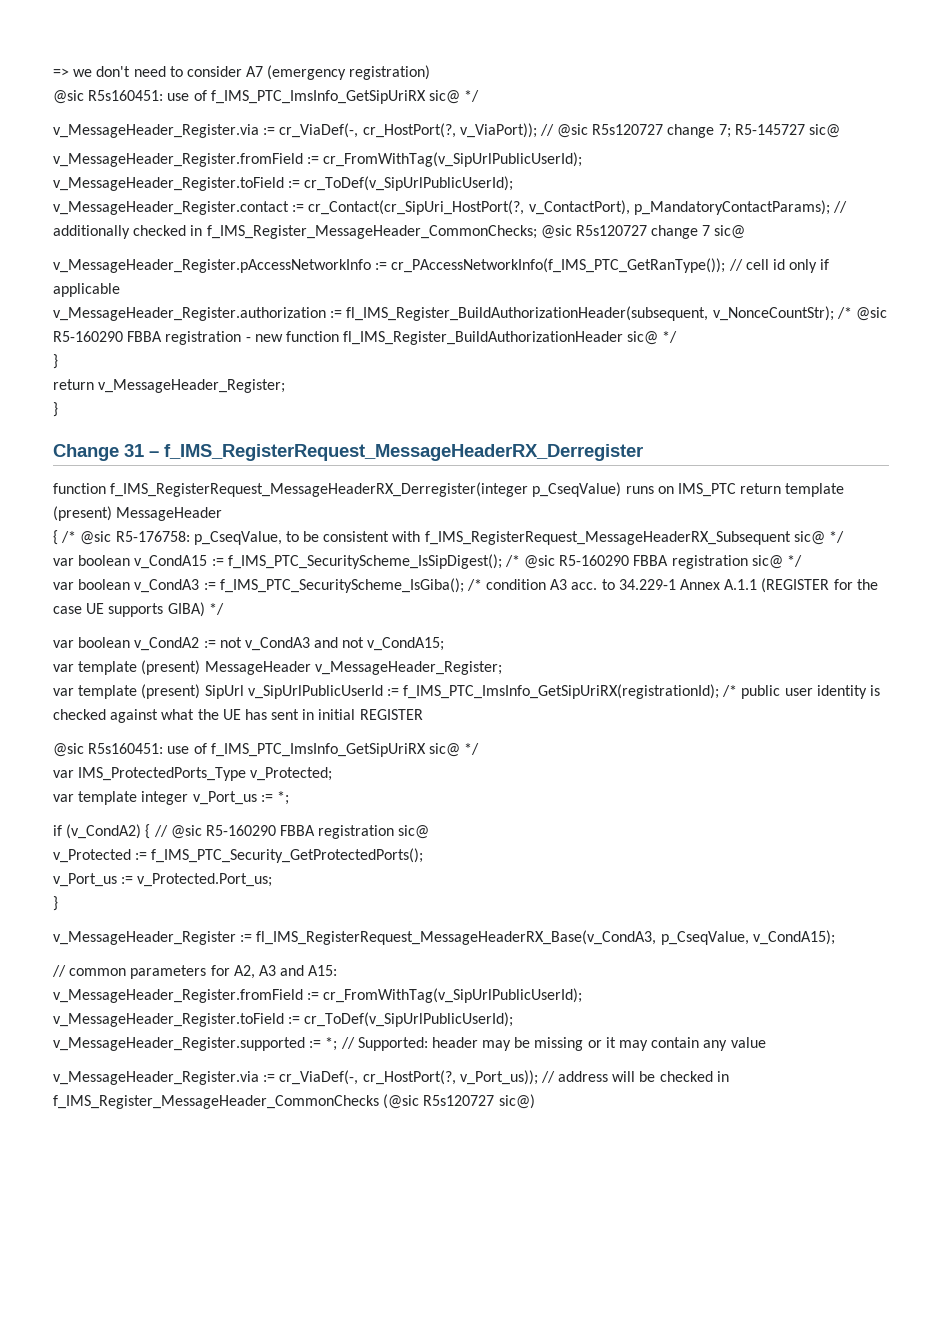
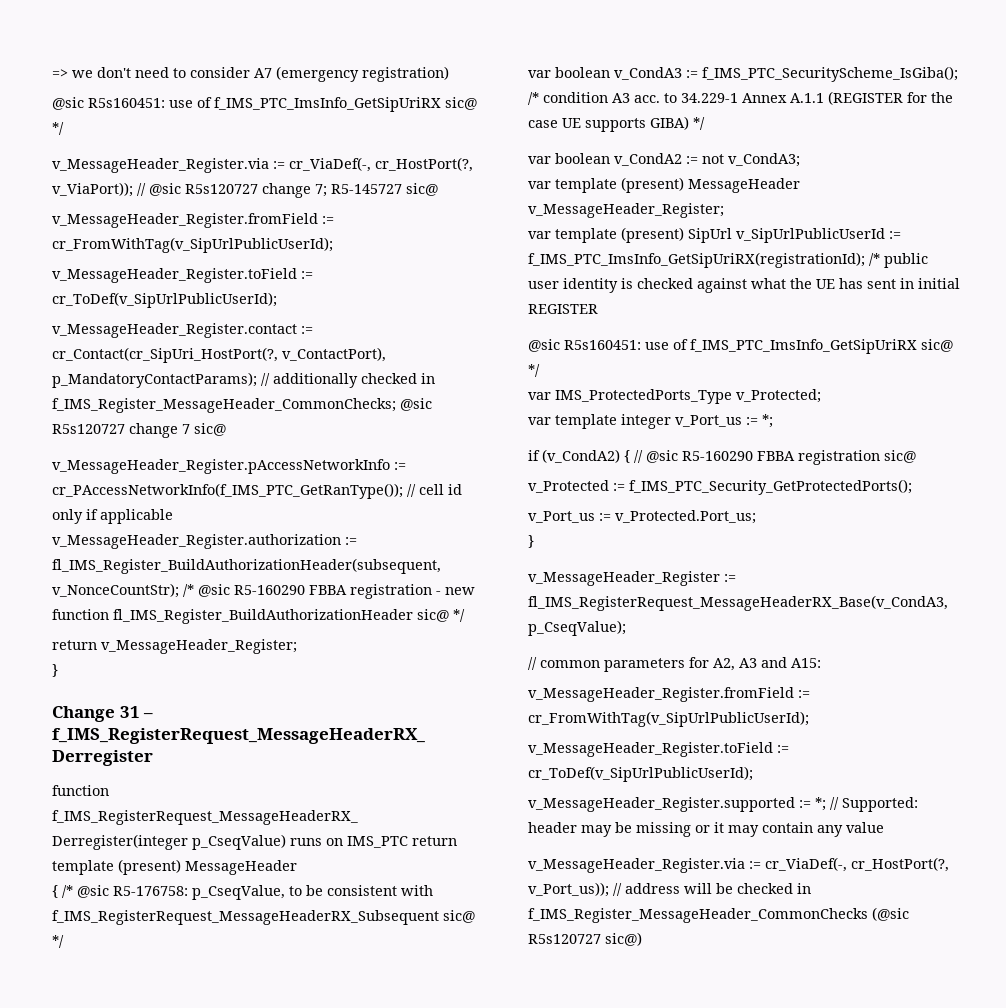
[53,354,58,369] // } -> (465, 615) none
[53,554,803,569] // var boolean v_CondA15 := f_IMS_PTC_SecurityScheme_IsSipDigest(); /* @sic R5-160290 FBBA registration sic@ */ -> (64, 941) none
[244,637,445,651] v_CondA3 and not v_CondA15; -> [728,153,800,167] v_CondA3;
[660,930,835,945] p_CseqValue, v_CondA15); -> [528,620,626,636] p_CseqValue);

